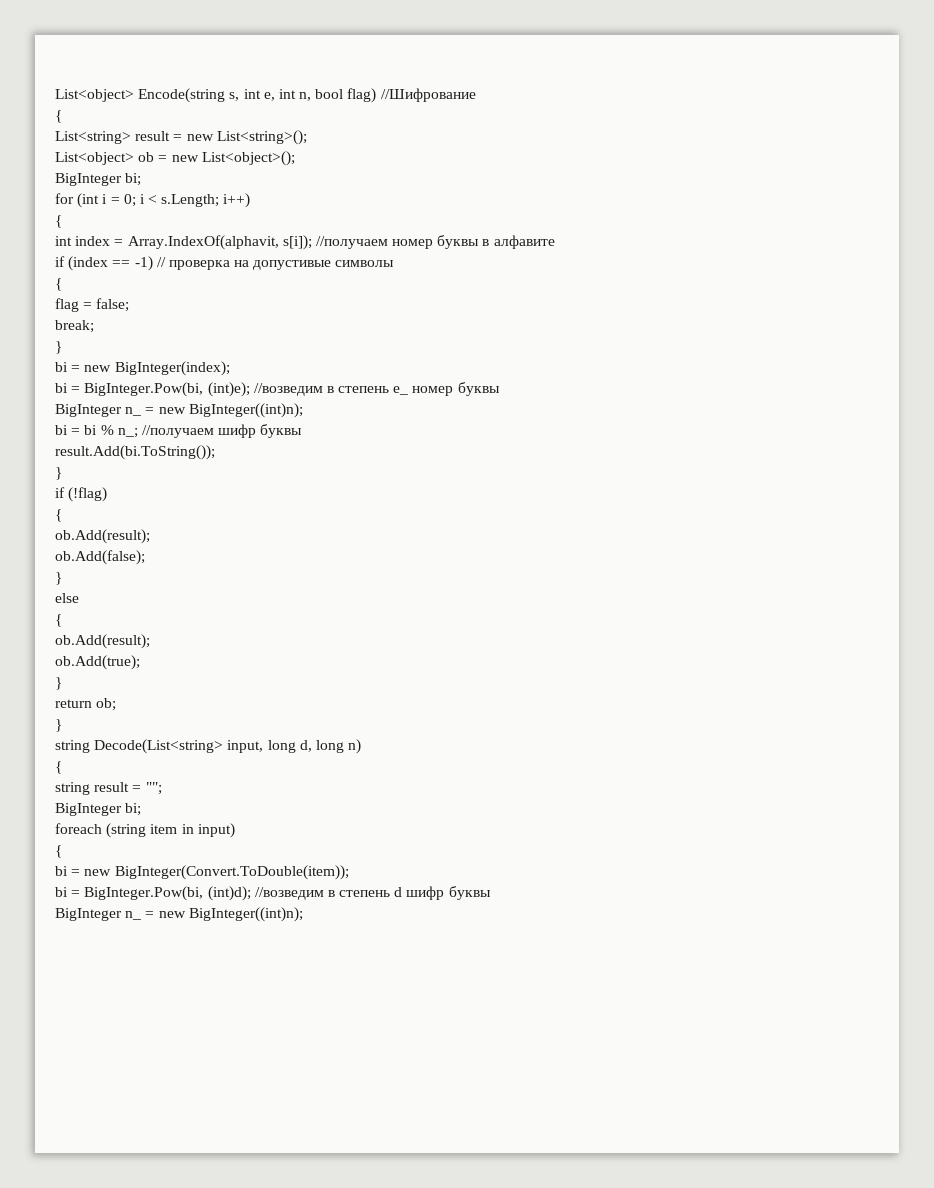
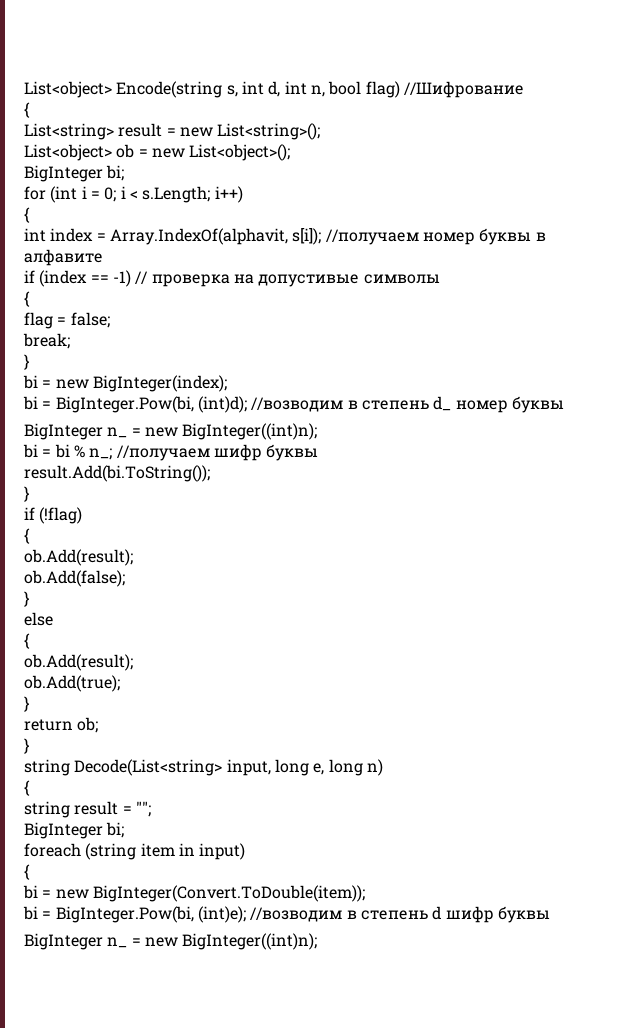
[263,92,275,101] e, -> [268,81,281,97] d,
[207,382,409,397] (int)e); //возведим в степень e_ -> [197,396,452,413] (int)d); //возводим в степень d_
[299,740,312,752] d, -> [313,763,325,775] e,
[207,886,324,901] (int)d); //возведим -> [197,906,343,923] (int)e); //возводим

